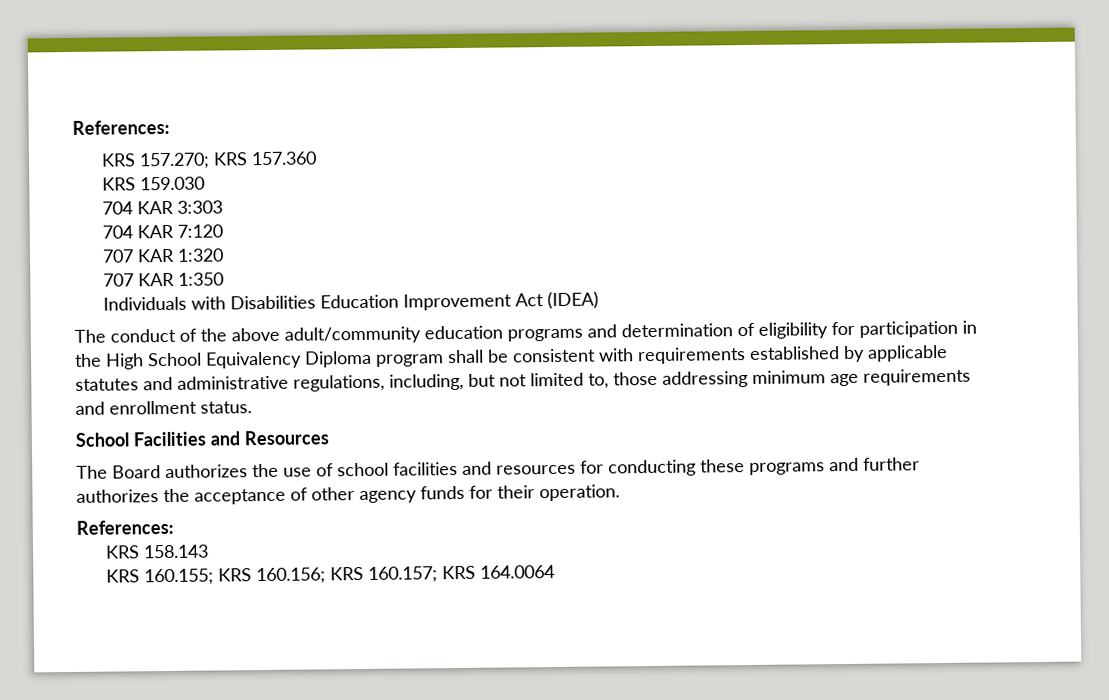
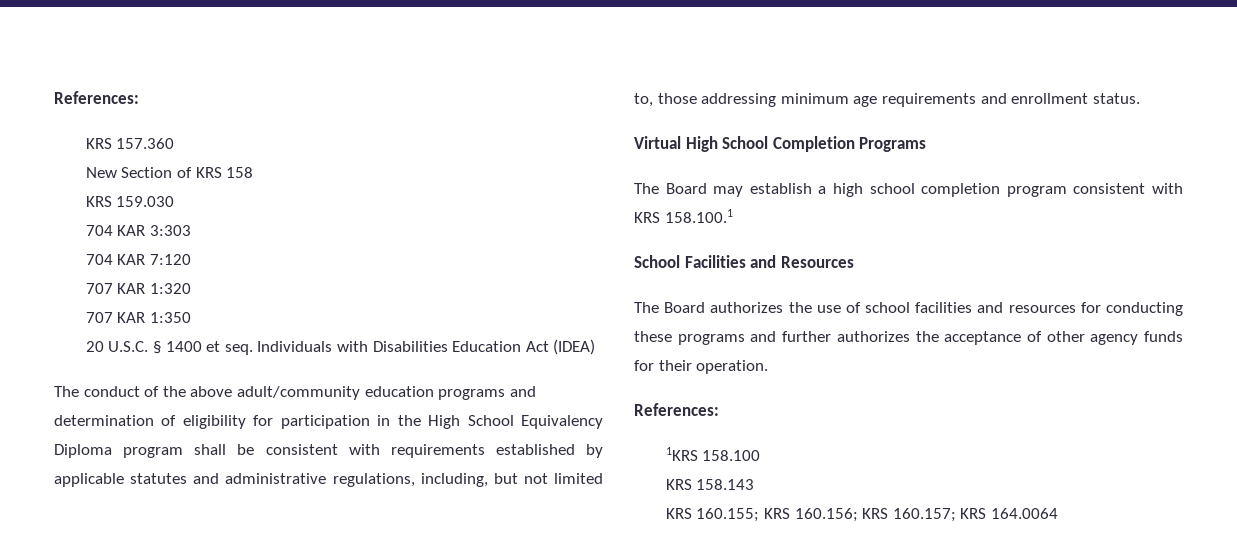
[72,119,170,135] [101,151,318,170] References: // KRS 157.270; KRS 157.360 -> [54,91,139,104] [85,138,175,149] [85,167,254,178] References: // KRS 157.360 // New Section of KRS 158
(225, 279) none -> [85,341,253,355] 20 U.S.C. § 1400 et seq.
[403,293,513,311] Improvement -> (522, 346) none
(252, 407) none -> [634,136,927,152] [634,183,1183,197] [634,209,733,223] // Virtual High School Completion Programs // The Board may establish a high school completion program consistent with KRS 158.100.1
(174, 527) none -> [665,447,761,461] // 1KRS 158.100

